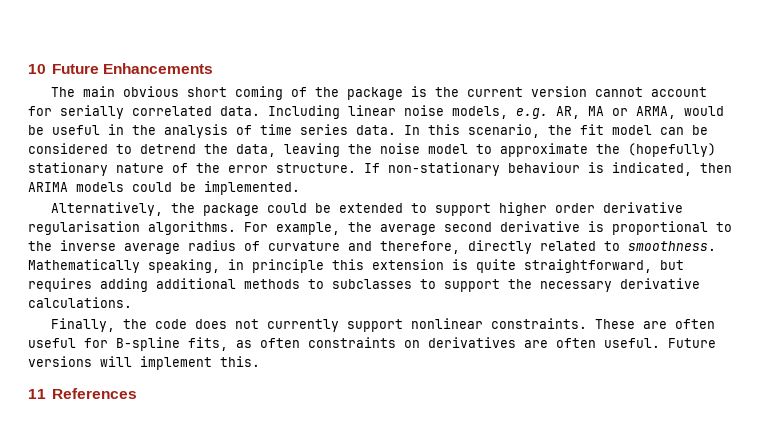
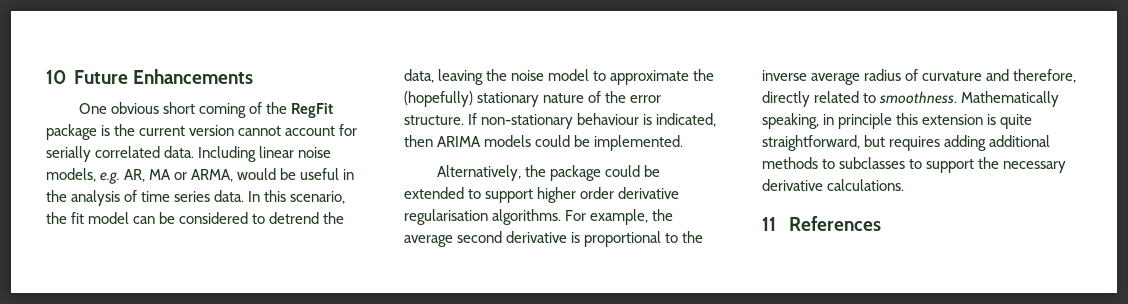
[51,86,116,97] The main -> [78,103,107,114] One
(340, 92) none -> [291,103,334,118] RegFit
[51,318,716,332] [28,337,716,351] [28,356,260,370] // Finally, the code does not currently support nonlinear constraints. These are often useful for B-spline fits, as often constraints on derivatives are often useful. Future versions will implement this. -> (905, 185) none

